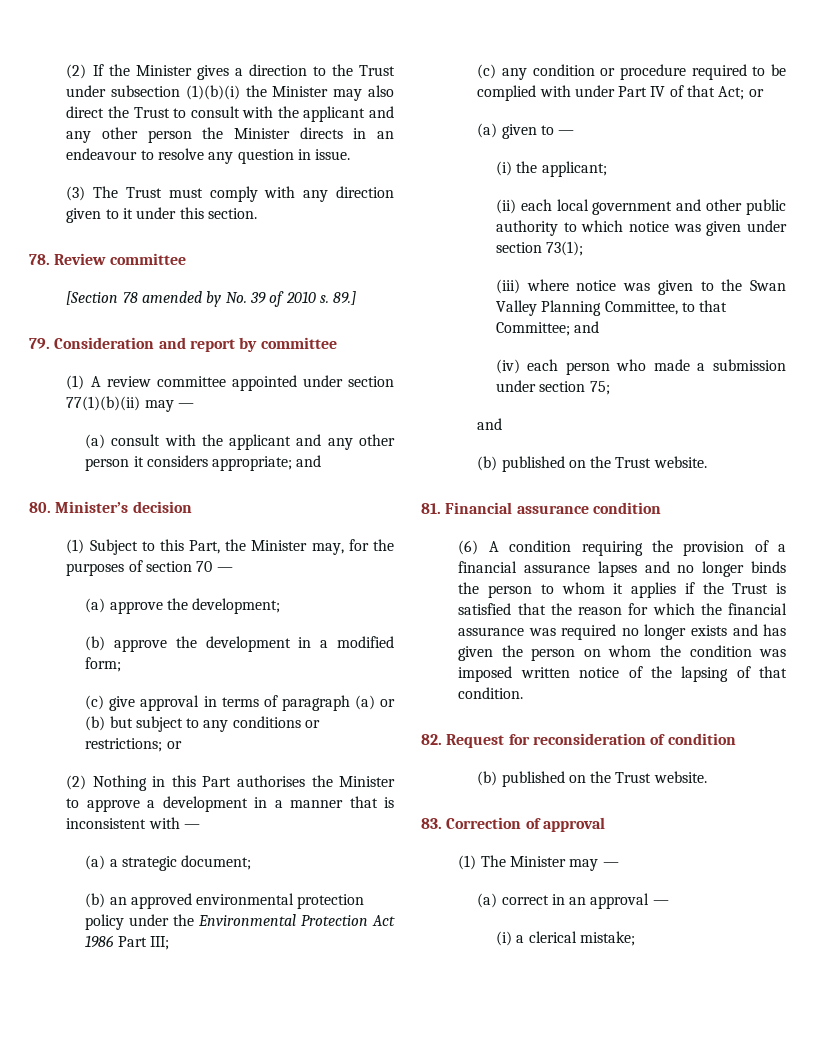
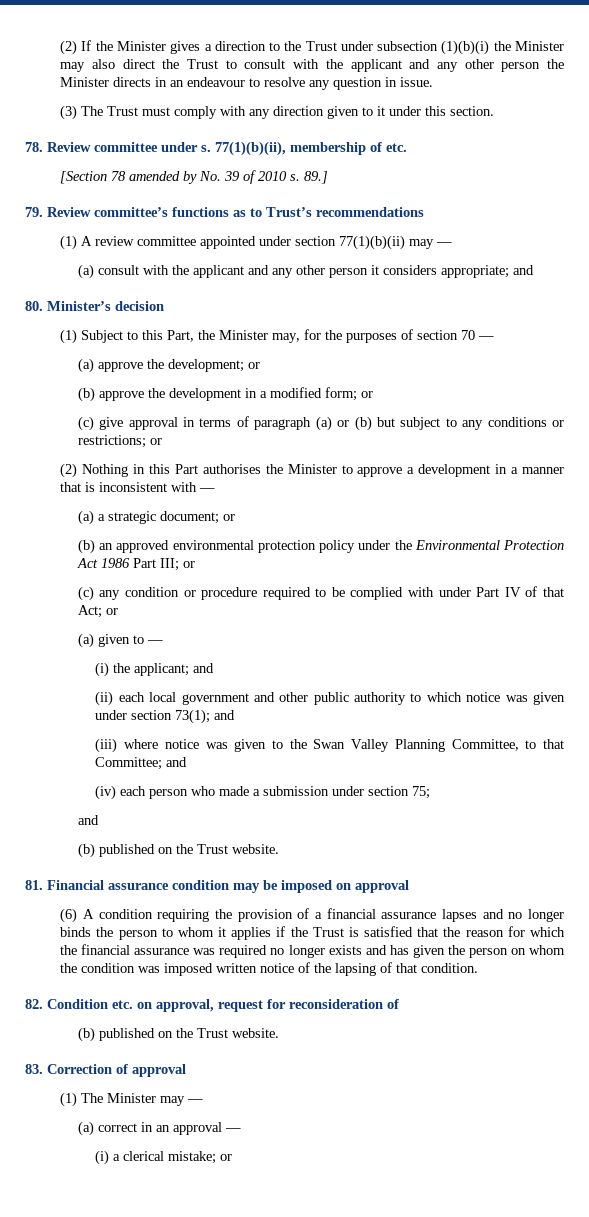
(186, 259) none -> [161,141,407,156] under s. 77(1)(b)(ii), membership of etc.
[54,337,337,352] Consideration and report by committee -> [47,207,424,217] Review committee’s functions as to Trust’s recommendations
(281, 606) none -> [247,362,260,369] or
(122, 664) none -> [360,391,373,398] or
(252, 862) none -> [222,514,235,521] or
(169, 943) none -> [182,561,195,568] or
(607, 169) none -> [193,663,215,673] and
(584, 248) none -> [214,710,236,720] and
(661, 508) none -> [233,880,409,893] may be imposed on approval
[446,734,505,748] Request -> [47,999,263,1012] Condition etc. on approval, request
[667,733,736,745] condition -> (399, 1004) none
(635, 938) none -> [220,1154,233,1161] or

